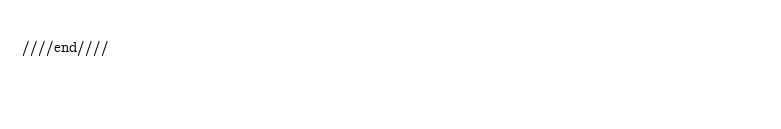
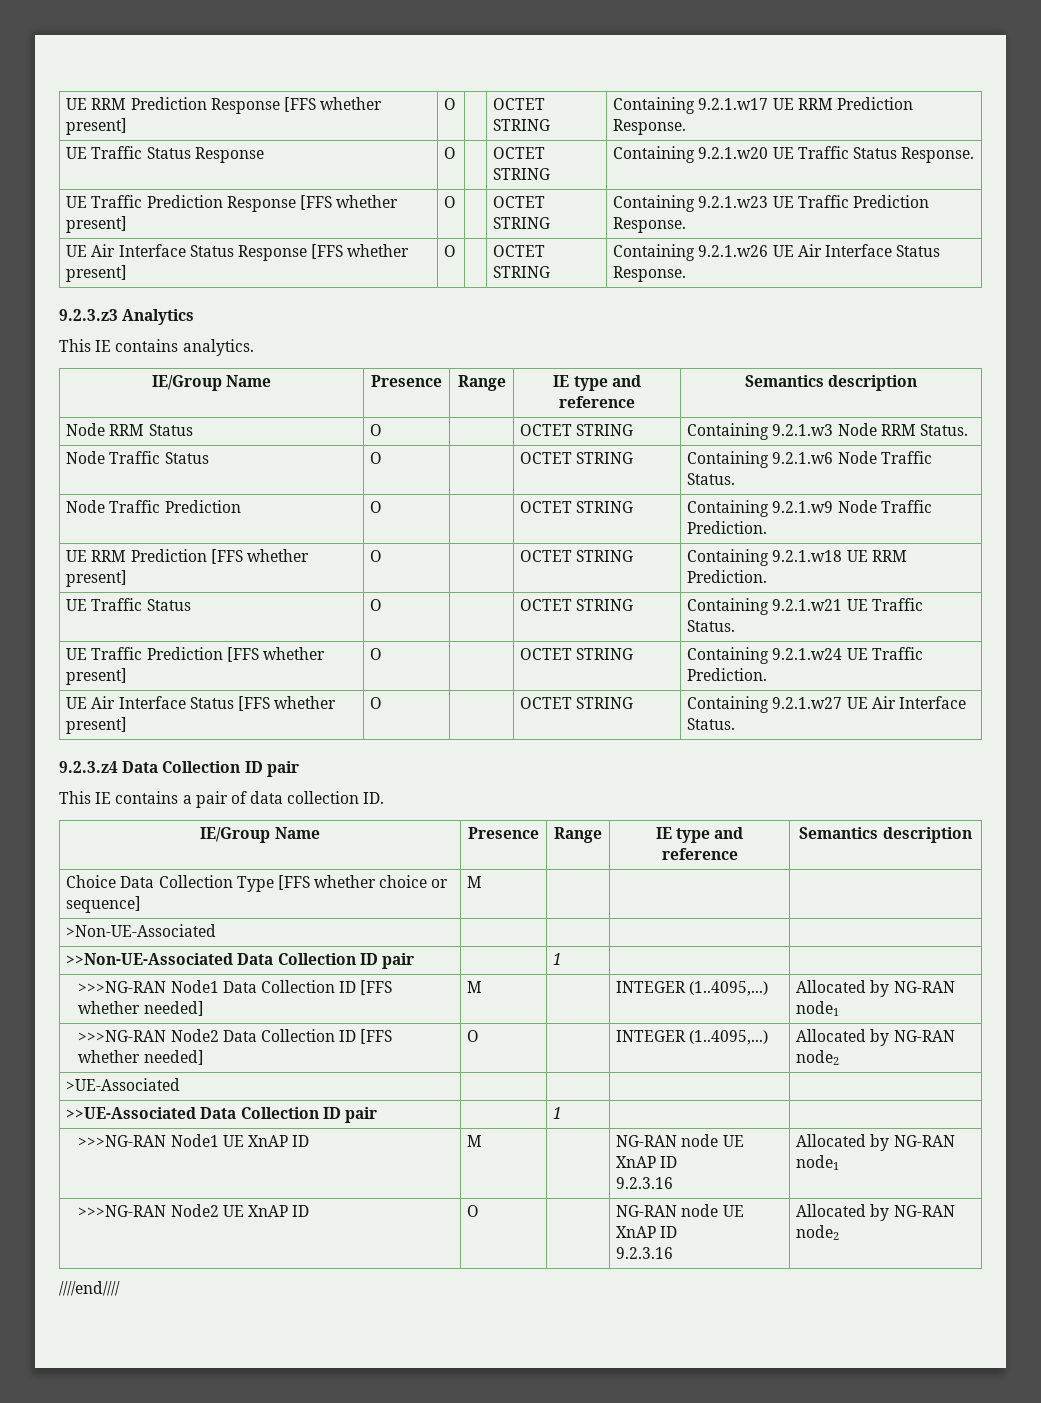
(22, 48) none -> [66,97,383,114] [66,118,128,135] [444,98,457,110] [493,98,546,110] [493,119,551,131] [613,97,913,114] [613,119,687,135] [66,146,264,163] [444,147,457,159] [493,147,546,159] [493,168,551,180] [613,146,975,163] [66,195,399,212] [66,216,128,233] [444,196,457,208] [493,196,546,208] [493,217,551,229] [613,195,929,212] [613,217,687,233] [66,244,410,261] [66,265,128,282] [444,245,457,257] [493,245,546,257] [493,266,551,278] [613,244,941,261] [613,266,687,282] [59,309,195,325] [59,339,254,356] [151,375,272,391] [371,375,442,387] [457,375,506,391] [553,375,641,391] [559,396,635,408] [744,375,918,391] [66,423,193,436] [370,424,383,436] [520,424,634,436] [687,423,968,440] [66,451,209,464] [370,452,383,464] [520,452,634,464] [687,451,932,468] [687,473,736,485] [66,500,241,513] [370,501,383,513] [520,501,634,513] [687,500,932,517] [687,521,768,534] [66,549,309,564] [66,570,128,587] [370,550,383,562] [520,550,634,562] [687,549,907,566] [687,570,768,583] [66,598,191,611] [370,599,383,611] [520,599,634,611] [687,598,923,615] [687,620,736,632] [66,647,325,662] [66,668,128,685] [370,648,383,660] [520,648,634,660] [687,647,923,664] [687,668,768,681] [66,696,337,711] [66,717,128,734] [370,697,383,709] [520,697,634,709] [687,696,966,713] [687,718,736,730] [59,761,299,777] [59,791,385,808] [200,827,320,843] [468,827,539,839] [554,827,602,843] [655,827,744,843] [661,848,738,860] [799,827,972,843] [66,875,449,892] [66,896,142,913] [467,876,483,888] [66,924,217,937] [66,953,414,969] [553,953,563,965] [78,980,393,995] [78,1001,204,1016] [467,981,483,993] [616,981,769,996] [796,980,955,997] [796,1001,840,1016] [78,1029,393,1044] [78,1050,204,1065] [467,1030,480,1042] [616,1030,769,1045] [796,1029,955,1046] [796,1050,840,1065] [66,1078,181,1091] [66,1107,377,1123] [553,1107,563,1119] [78,1134,310,1147] [467,1135,483,1147] [616,1134,744,1147] [616,1156,678,1168] [616,1177,674,1189] [796,1134,955,1151] [796,1155,840,1170] [78,1204,310,1217] [467,1205,480,1217] [616,1204,744,1217] [616,1226,678,1238] [616,1247,674,1259] [796,1204,955,1221] [796,1225,840,1240] UE RRM Prediction Response [FFS whether present] | O | | OCTET STRING | Containing 9.2.1.w17 UE RRM Prediction Response. // UE Traffic Status Response | O | | OCTET STRING | Containing 9.2.1.w20 UE Traffic Status Response. // UE Traffic Prediction Response [FFS whether present] | O | | OCTET STRING | Containing 9.2.1.w23 UE Traffic Prediction Response. // UE Air Interface Status Response [FFS whether present] | O | | OCTET STRING | Containing 9.2.1.w26 UE Air Interface Status Response. // 9.2.3.z3 Analytics // This IE contains analytics. // IE/Group Name | Presence | Range | IE type and reference | Semantics description // Node RRM Status | O | | OCTET STRING | Containing 9.2.1.w3 Node RRM Status. // Node Traffic Status | O | | OCTET STRING | Containing 9.2.1.w6 Node Traffic Status. // Node Traffic Prediction | O | | OCTET STRING | Containing 9.2.1.w9 Node Traffic Prediction. // UE RRM Prediction [FFS whether present] | O | | OCTET STRING | Containing 9.2.1.w18 UE RRM Prediction. // UE Traffic Status | O | | OCTET STRING | Containing 9.2.1.w21 UE Traffic Status. // UE Traffic Prediction [FFS whether present] | O | | OCTET STRING | Containing 9.2.1.w24 UE Traffic Prediction. // UE Air Interface Status [FFS whether present] | O | | OCTET STRING | Containing 9.2.1.w27 UE Air Interface Status. // 9.2.3.z4 Data Collection ID pair // This IE contains a pair of data collection ID. // IE/Group Name | Presence | Range | IE type and reference | Semantics description // Choice Data Collection Type [FFS whether choice or sequence] | M | | | // >Non-UE-Associated | | | | // >>Non-UE-Associated Data Collection ID pair | | 1 | | // >>>NG-RAN Node1 Data Collection ID [FFS whether needed] | M | | INTEGER (1..4095,...) | Allocated by NG-RAN node1 // >>>NG-RAN Node2 Data Collection ID [FFS whether needed] | O | | INTEGER (1..4095,...) | Allocated by NG-RAN node2 // >UE-Associated | | | | // >>UE-Associated Data Collection ID pair | | 1 | | // >>>NG-RAN Node1 UE XnAP ID | M | | NG-RAN node UE XnAP ID // 9.2.3.16 | Allocated by NG-RAN node1 // >>>NG-RAN Node2 UE XnAP ID | O | | NG-RAN node UE XnAP ID // 9.2.3.16 | Allocated by NG-RAN node2 //

